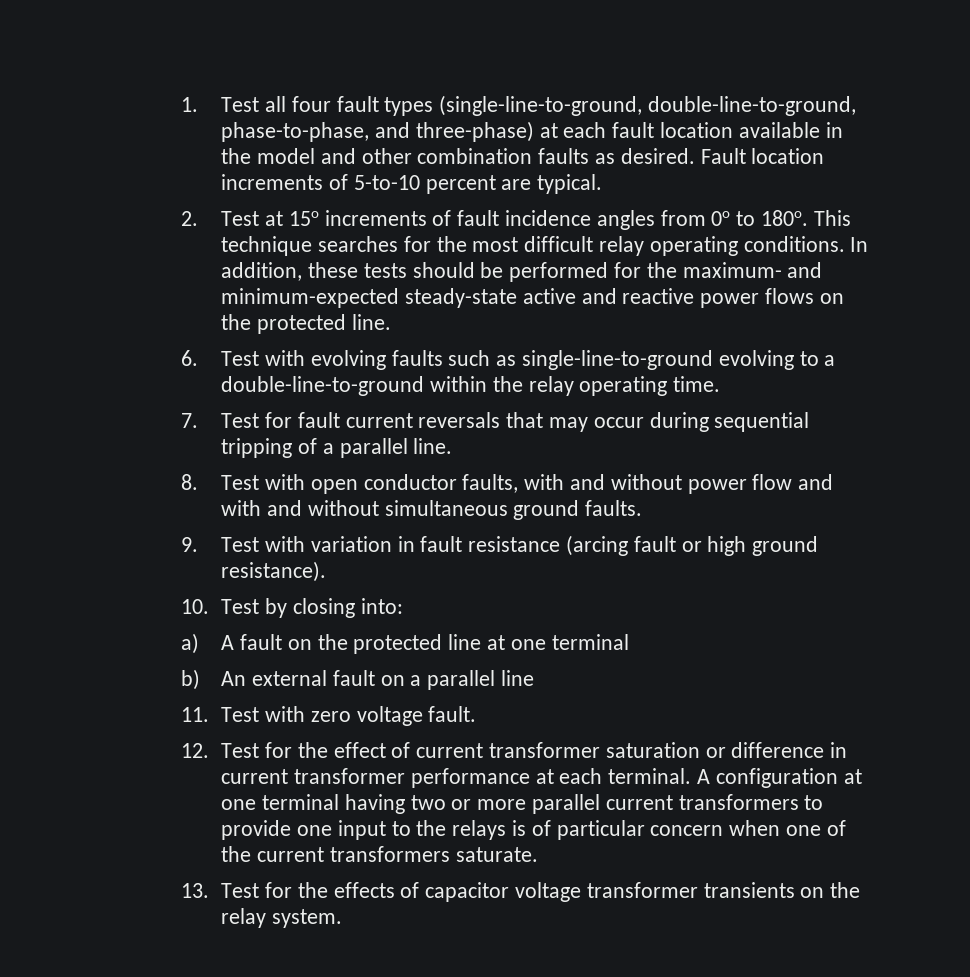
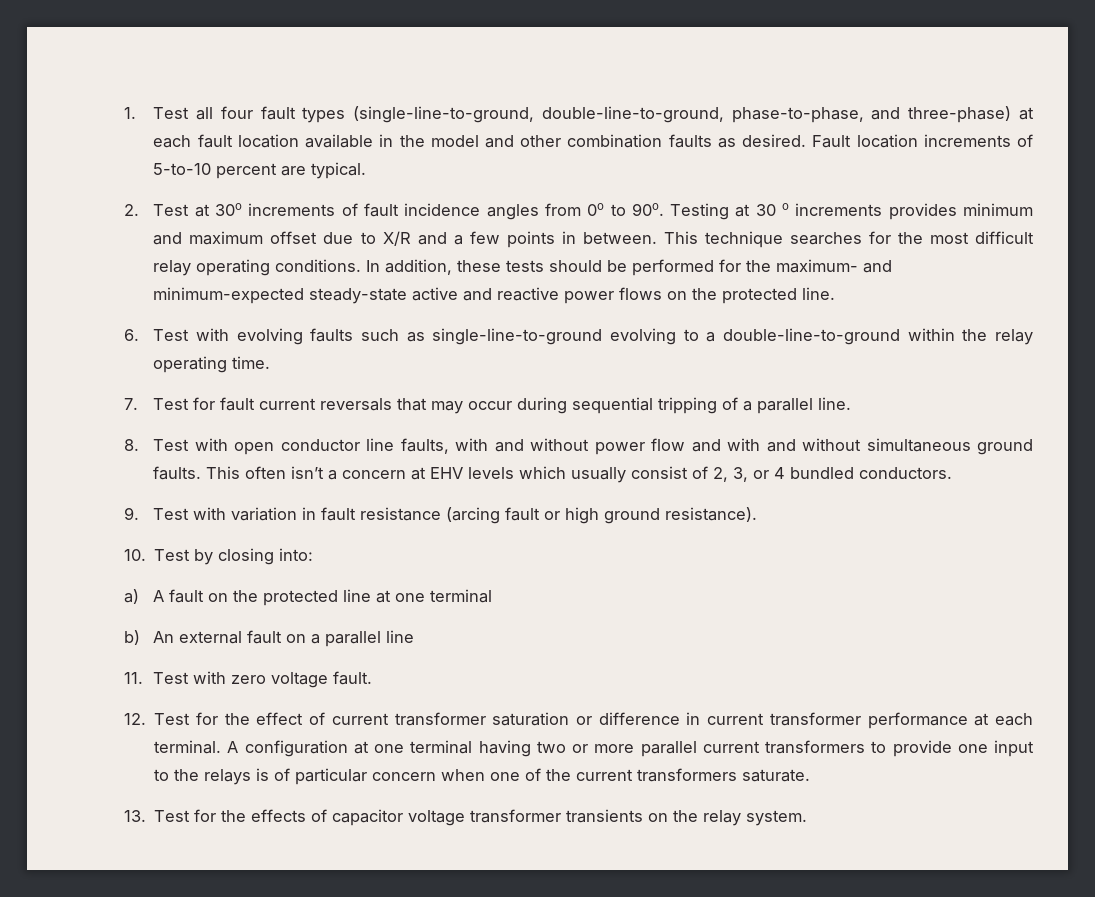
[288,211,319,226] 15o -> [214,203,242,216] 30o
[761,210,809,226] 180o. -> [631,203,1033,220] [153,231,657,248] 90o. Testing at 30 o increments provides minimum and maximum offset due to X/R and a few points in between.
(457, 482) none -> [366,438,395,451] line
(643, 508) none -> [206,466,953,483] This often isn’t a concern at EHV levels which usually consist of 2, 3, or 4 bundled conductors.

